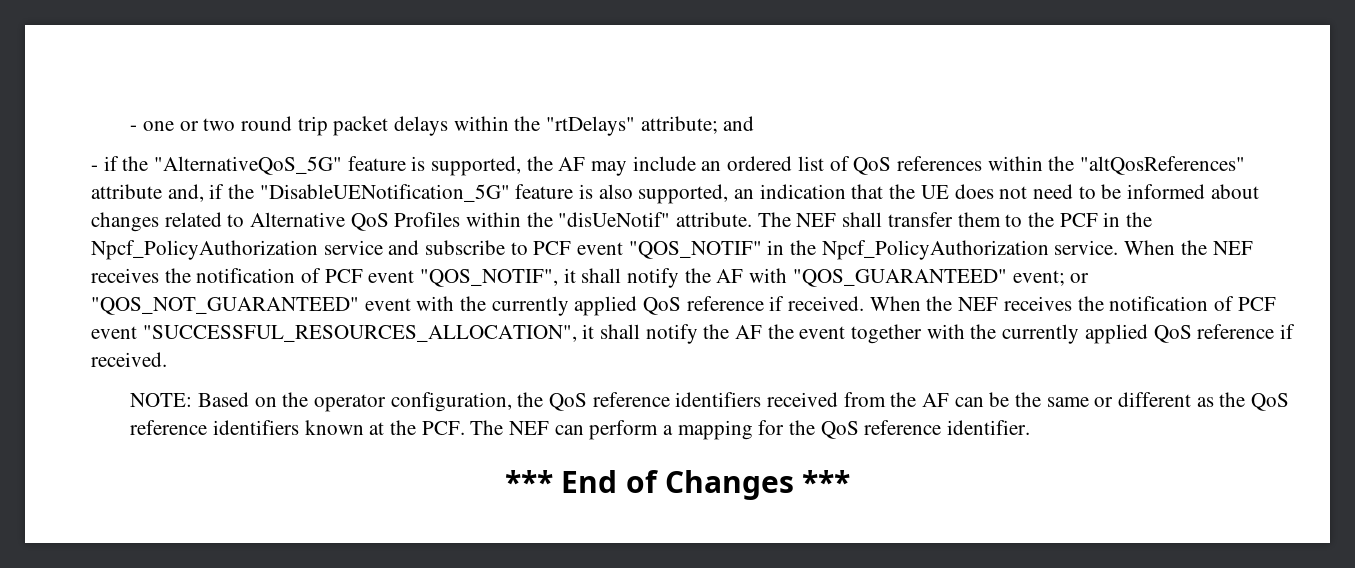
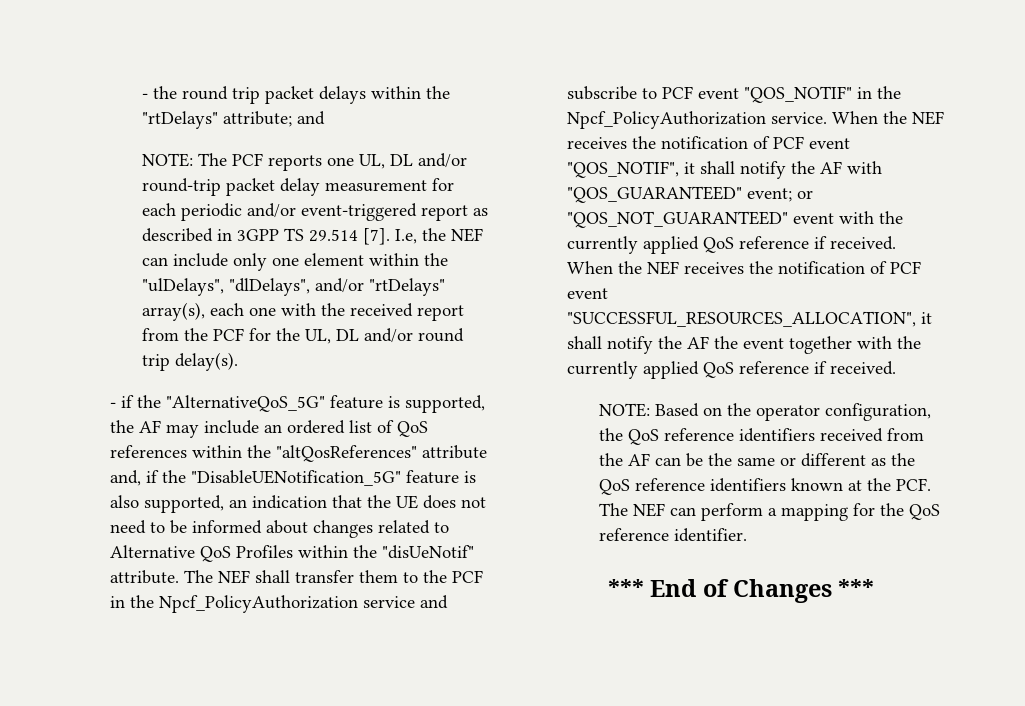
[130,118,236,131] - one or two -> [141,86,177,99] - the
(755, 123) none -> [141,153,467,171] [141,178,454,196] [141,203,488,221] [141,228,483,245] [141,253,448,271] [141,278,445,296] [141,302,464,321] [141,328,464,344] [141,352,238,371] // NOTE: The PCF reports one UL, DL and/or round-trip packet delay measurement for each periodic and/or event-triggered report as described in 3GPP TS 29.514 [7]. I.e, the NEF can include only one element within the "ulDelays", "dlDelays", and/or "rtDelays" array(s), each one with the received report from the PCF for the UL, DL and/or round trip delay(s).

